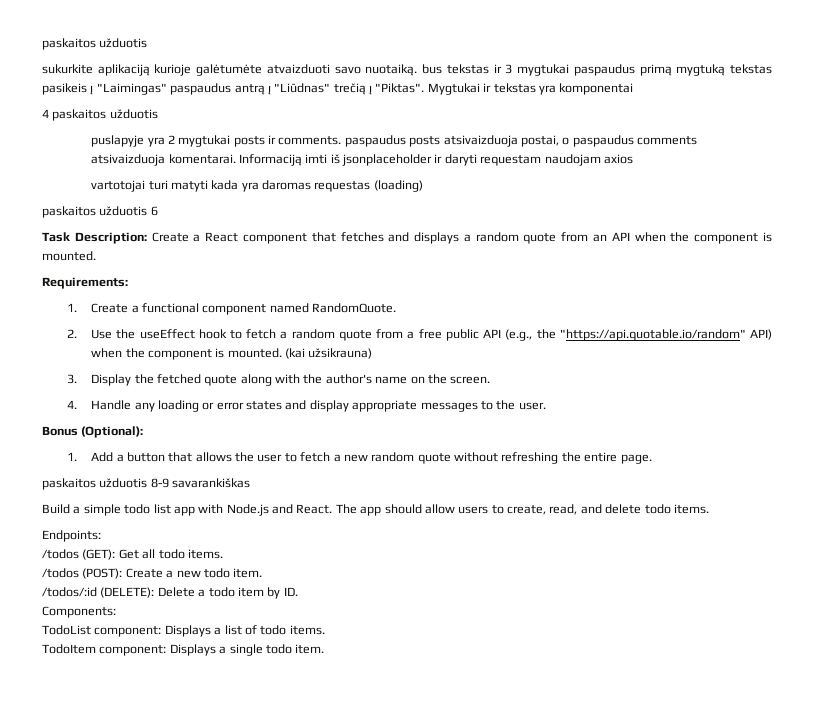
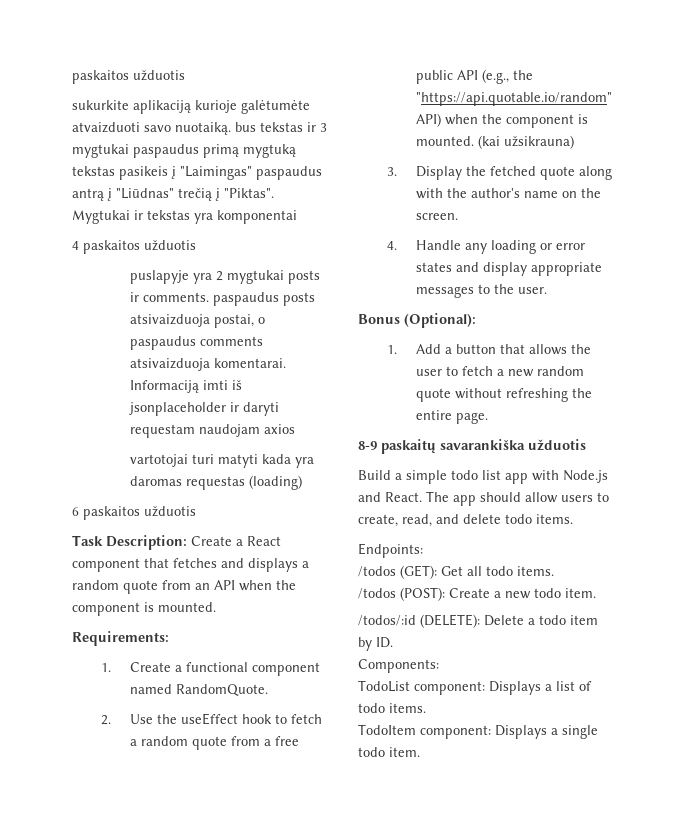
[42,206,158,218] paskaitos užduotis 6 -> [72,506,196,520] 6 paskaitos užduotis
[42,478,251,490] paskaitos užduotis 8-9 savarankiškas -> [358,439,586,454] 8-9 paskaitų savarankiška užduotis

